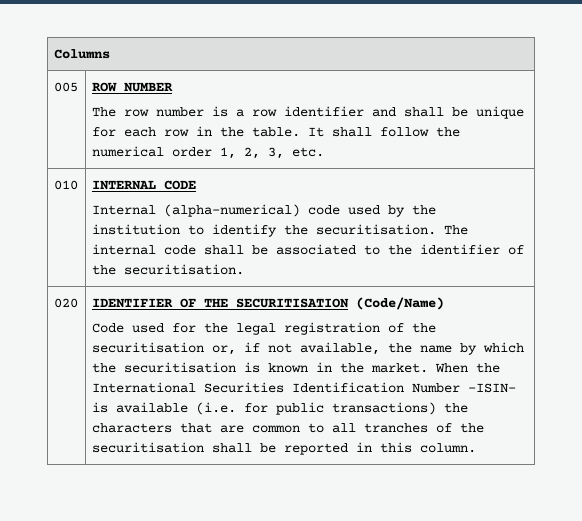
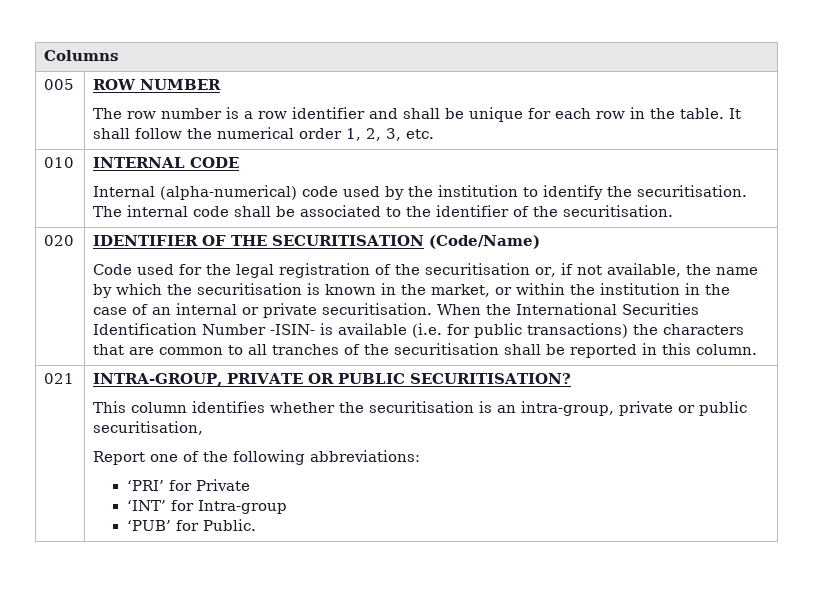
[370,363,428,373] market. -> [431,283,731,297] [93,303,433,318] market, or within the institution in the case of an internal or private securitisation.
(476, 448) none -> [44,373,75,384] [93,373,572,387] [93,401,748,416] [93,421,204,435] [93,450,421,465] [126,479,250,491] [126,500,287,514] [126,519,256,531] // 021 | INTRA-GROUP, PRIVATE OR PUBLIC SECURITISATION? // This column identifies whether the securitisation is an intra-group, private or public securitisation, // Report one of the following abbreviations: // ‘PRI’ for Private // ‘INT’ for Intra-group // ‘PUB’ for Public.

